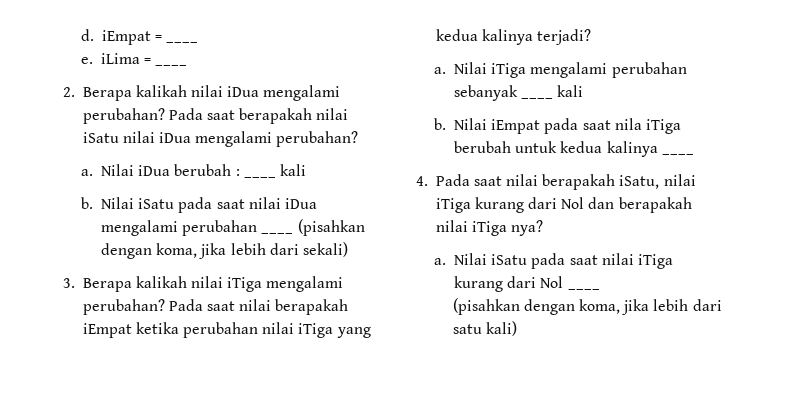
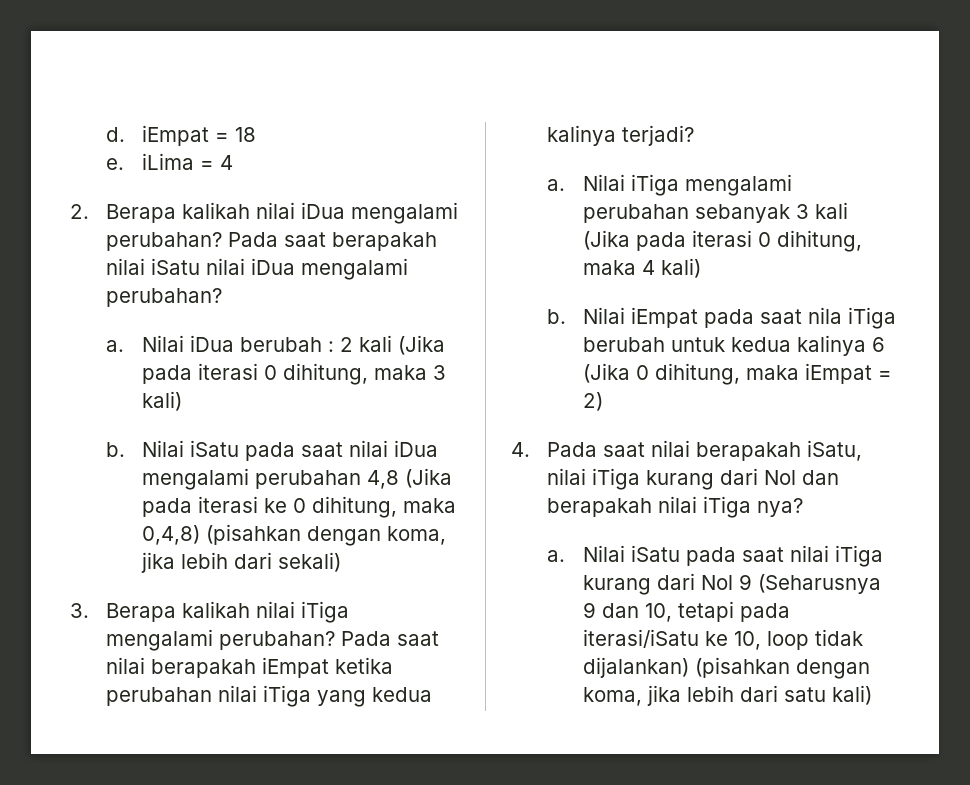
[166,41,199,43] ____ -> [235,127,257,142] 18
[155,64,188,66] ____ -> [220,155,234,170] 4
[243,176,276,178] [279,164,306,176] ____ kali -> [340,335,446,355] [142,363,447,385] [142,391,183,411] 2 kali (Jika pada iterasi 0 dihitung, maka 3 kali)
[261,232,294,234] ____ -> [367,468,453,489] [142,496,457,518] [142,525,201,545] 4,8 (Jika pada iterasi ke 0 dihitung, maka 0,4,8)
[521,97,554,99] [557,85,584,97] ____ kali -> [796,202,849,219] [583,230,863,252] [583,258,702,278] 3 kali (Jika pada iterasi 0 dihitung, maka 4 kali)
[661,153,694,155] ____ -> [872,337,886,352] [583,363,893,385] [583,392,604,411] 6 (Jika 0 dihitung, maka iEmpat = 2)
[567,288,600,290] ____ // -> [739,574,882,594] [583,601,791,622] [583,629,864,650] [583,657,690,678] 9 (Seharusnya 9 dan 10, tetapi pada iterasi/iSatu ke 10, loop tidak dijalankan)

